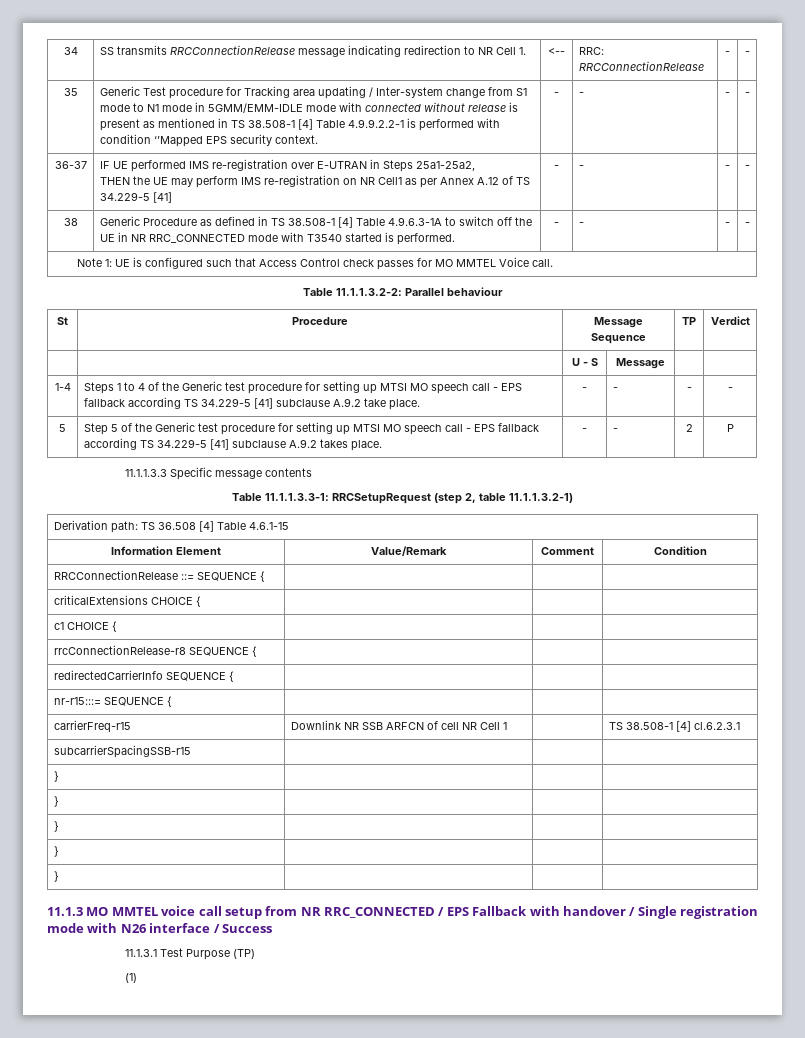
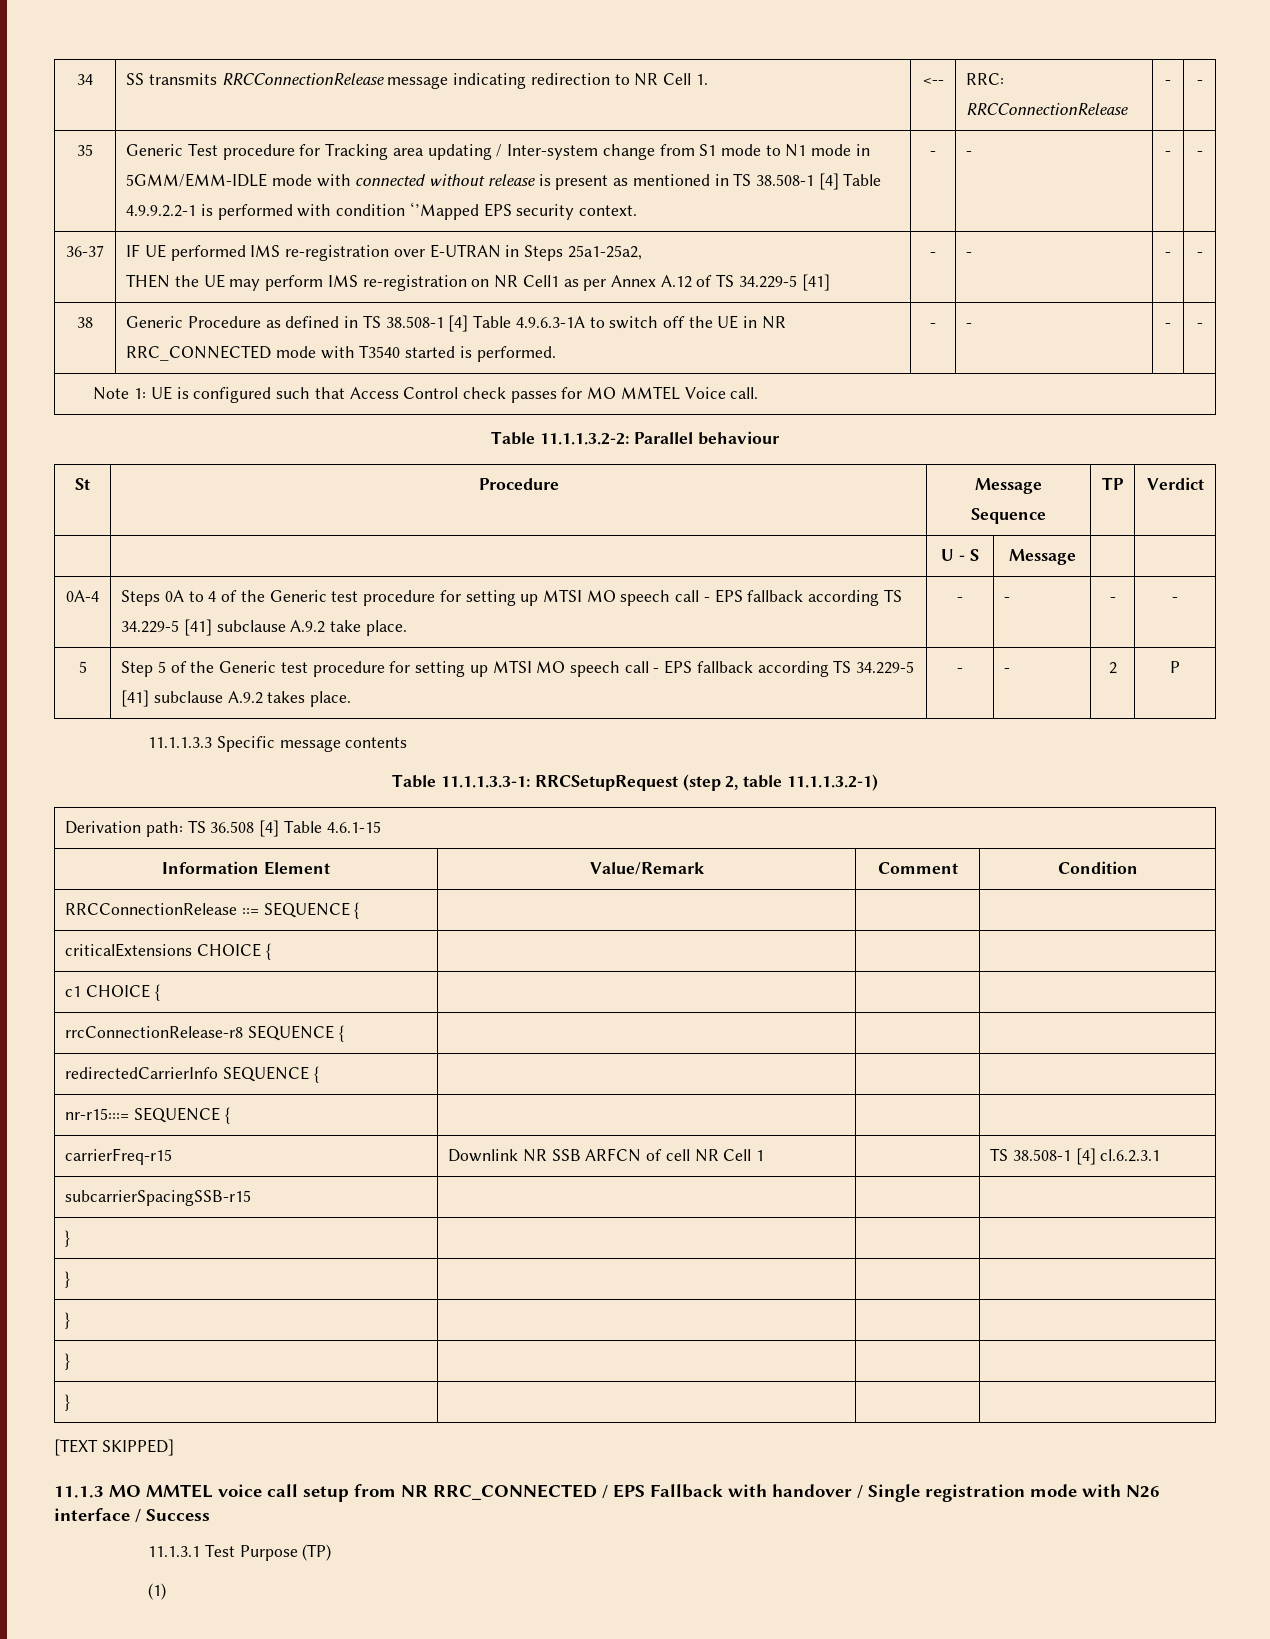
[54,383,71,391] [83,382,121,394] 1-4 | Steps 1 -> [66,590,99,602] [121,590,184,606] 0A-4 | Steps 0A
(59, 876) none -> [54,1439,174,1456] // [TEXT SKIPPED]

